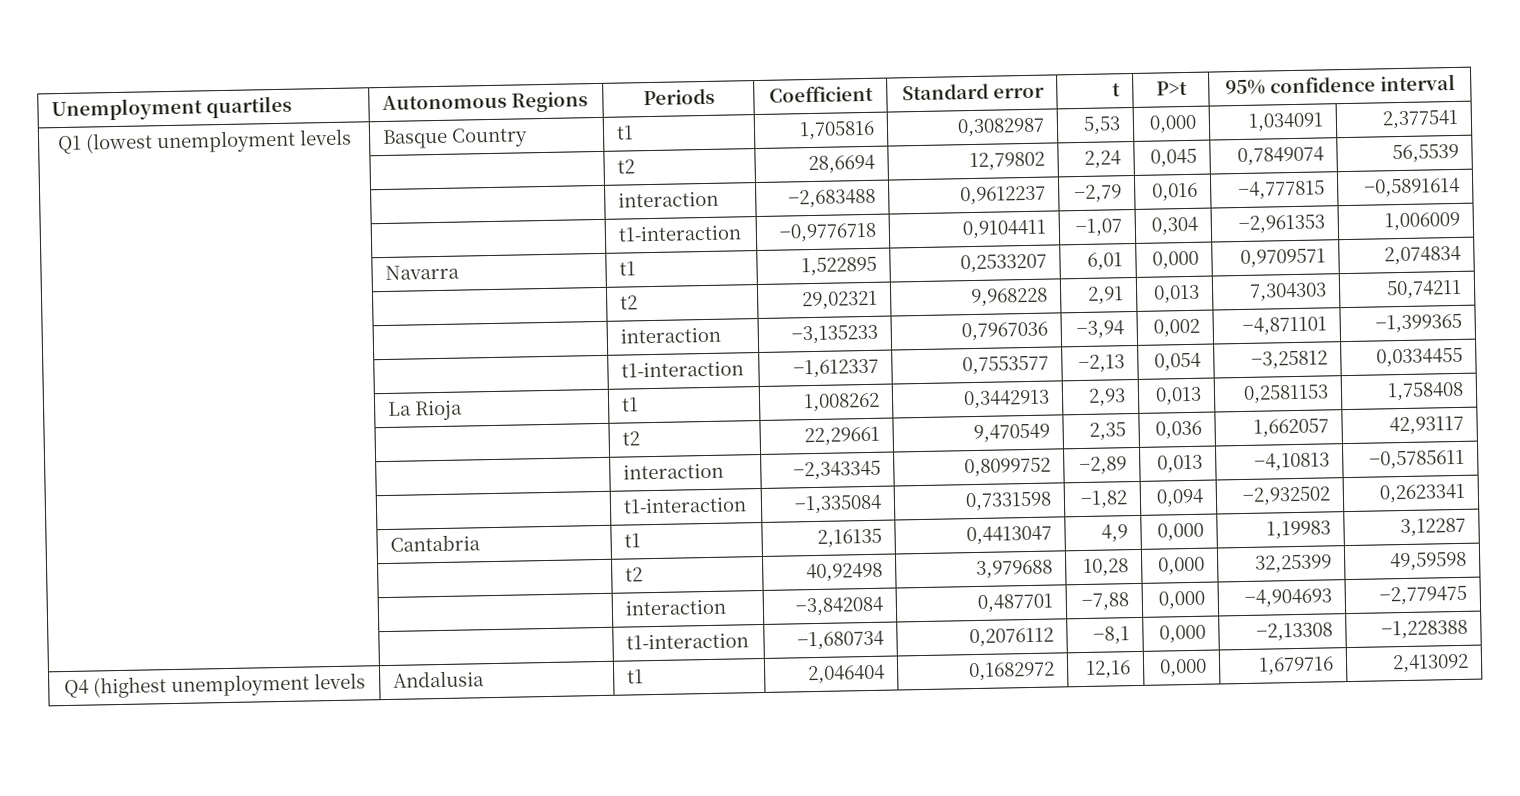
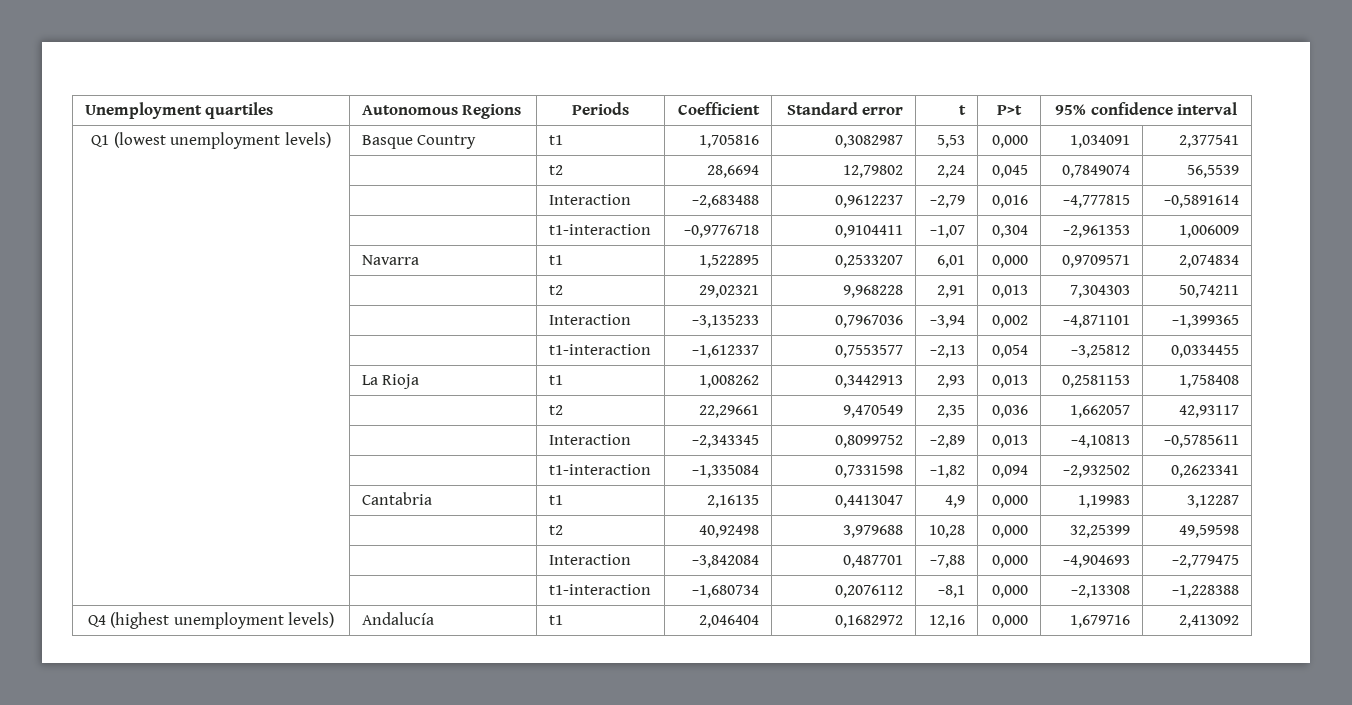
[298,128,352,146] levels -> [284,132,331,148] levels)
[618,190,720,208] interaction -> [548,194,631,205] Interaction
[620,326,722,344] interaction -> [548,314,631,325] Interaction
[623,462,725,480] interaction -> [548,434,631,445] Interaction
[625,598,728,616] interaction -> [548,554,631,565] Interaction
[313,672,366,690] [393,670,486,688] levels | Andalusia -> [288,612,335,628] [361,612,434,625] levels) | Andalucía

